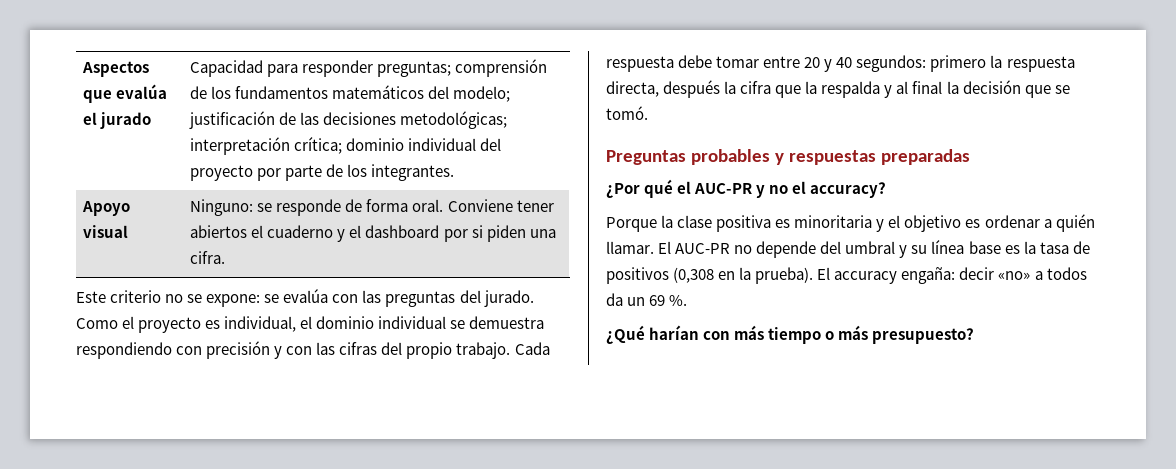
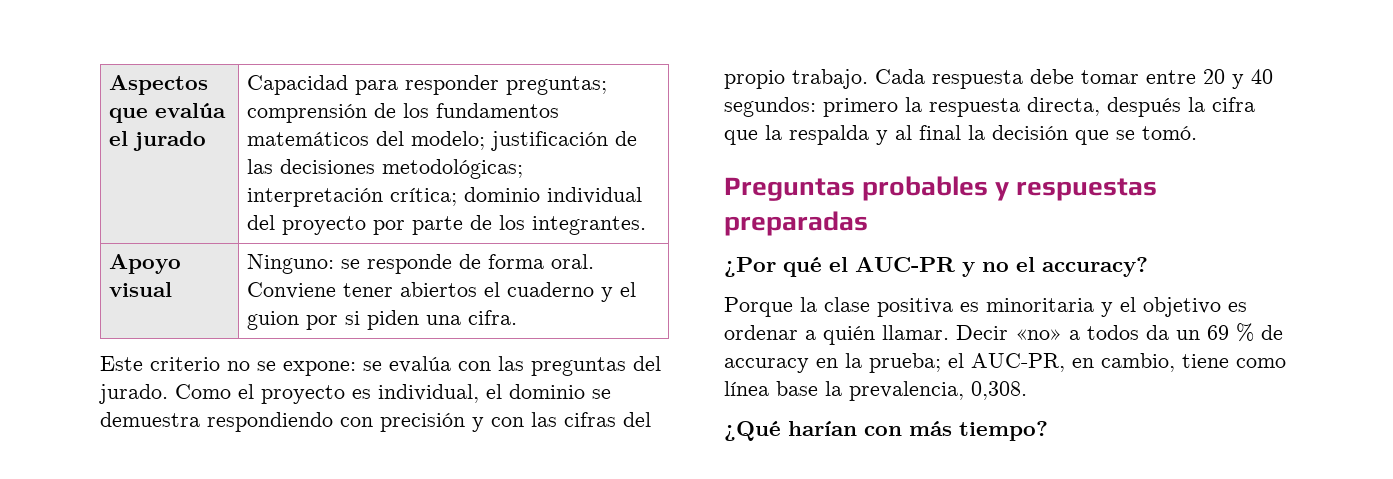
[365,225,440,238] dashboard -> [247,311,300,330] guion
[378,316,447,329] individual -> (585, 391) none
[658,240,1090,258] [606,267,995,284] El AUC-PR no depende del umbral y su línea base es la tasa de positivos (0,308 en la prueba). El accuracy engaña: decir -> [956,325,1008,340] Decir
[669,295,688,306] %. -> [1236,323,1283,342] [724,353,1286,373] [724,381,1027,401] % de accuracy en la prueba; el AUC-PR, en cambio, tiene como línea base la prevalencia, 0,308.
[768,325,975,344] tiempo o más presupuesto? -> [959,421,1048,441] tiempo?

